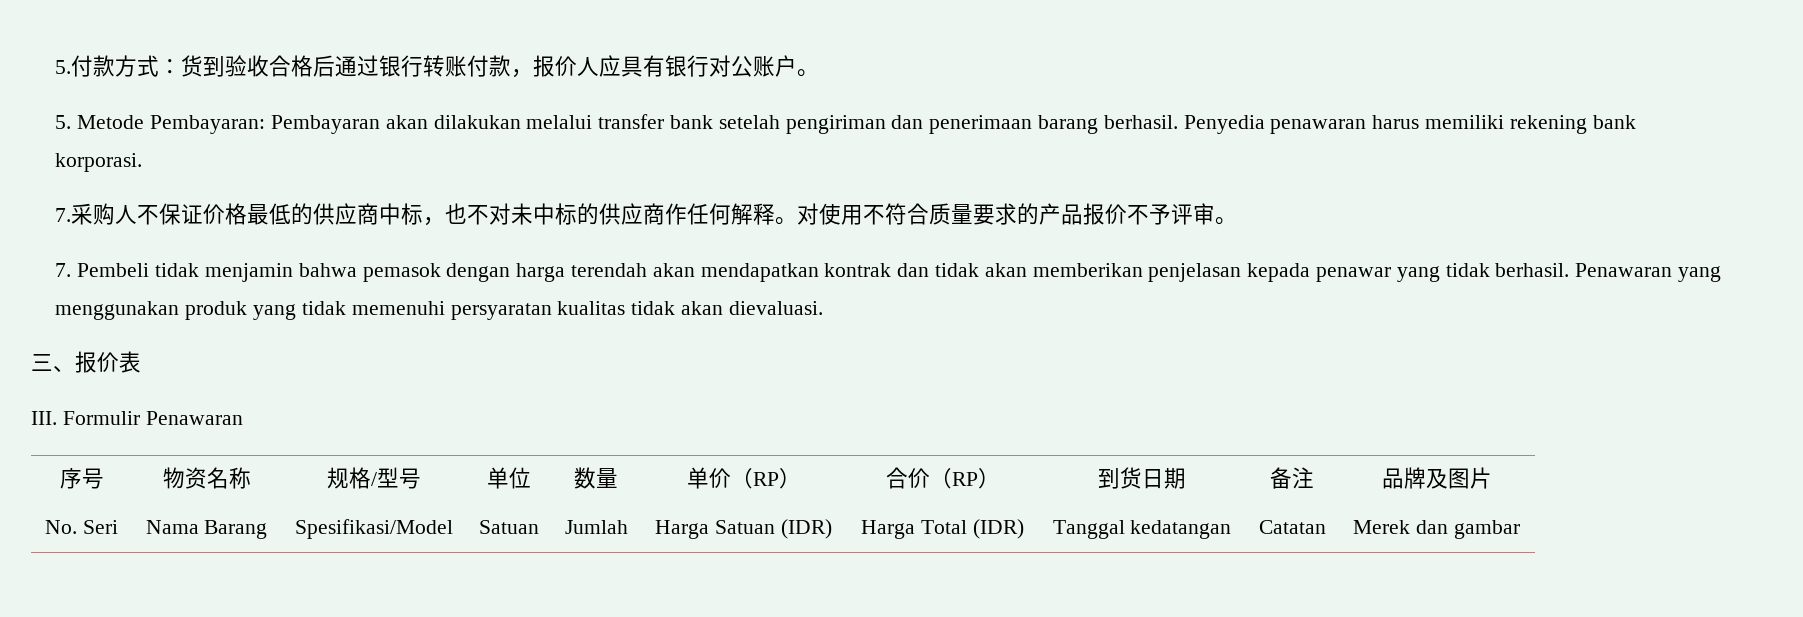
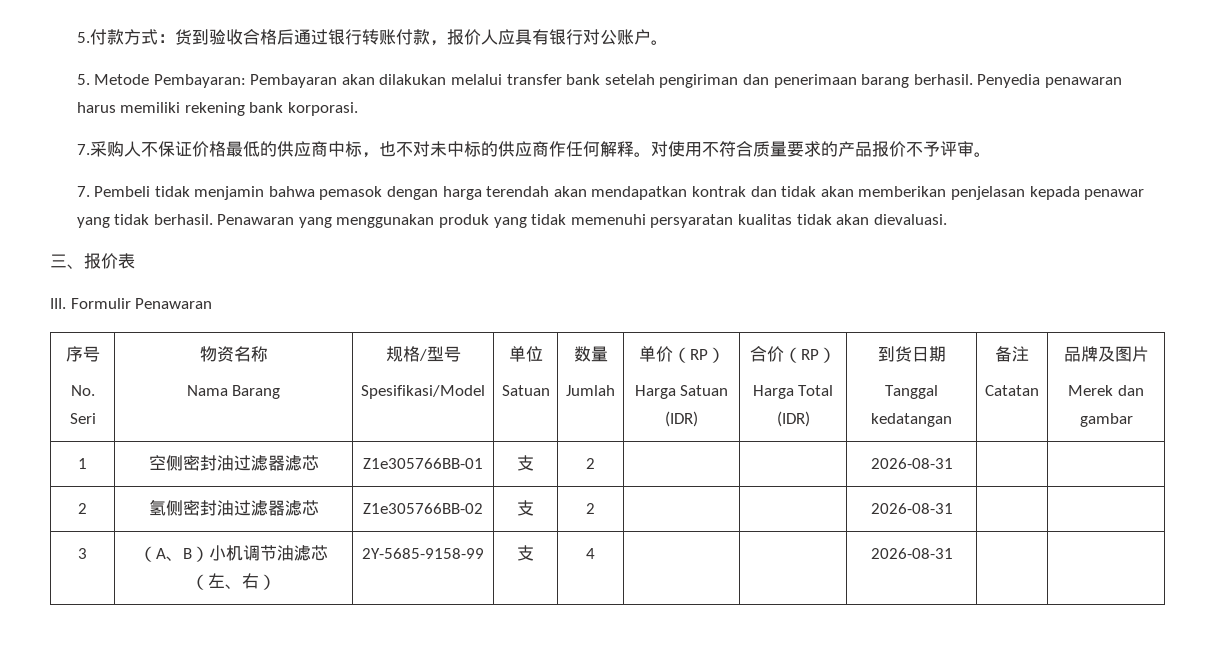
(1520, 529) none -> [78,458,87,469] [148,455,319,471] [363,458,483,469] [517,455,534,471] [586,458,595,469] [870,458,953,469] [78,503,87,514] [148,500,319,516] [363,503,483,514] [517,500,534,516] [586,503,595,514] [870,503,953,514] [78,548,87,559] [139,545,328,562] [191,573,276,590] [362,548,484,559] [517,545,534,561] [586,548,595,559] [870,548,953,559] // 1 | 空侧密封油过滤器滤芯 | Z1e305766BB-01 | 支 | 2 | | | 2026-08-31 | | // 2 | 氢侧密封油过滤器滤芯 | Z1e305766BB-02 | 支 | 2 | | | 2026-08-31 | | // 3 | （A、B）小机调节油滤芯（左、右） | 2Y-5685-9158-99 | 支 | 4 | | | 2026-08-31 | |

